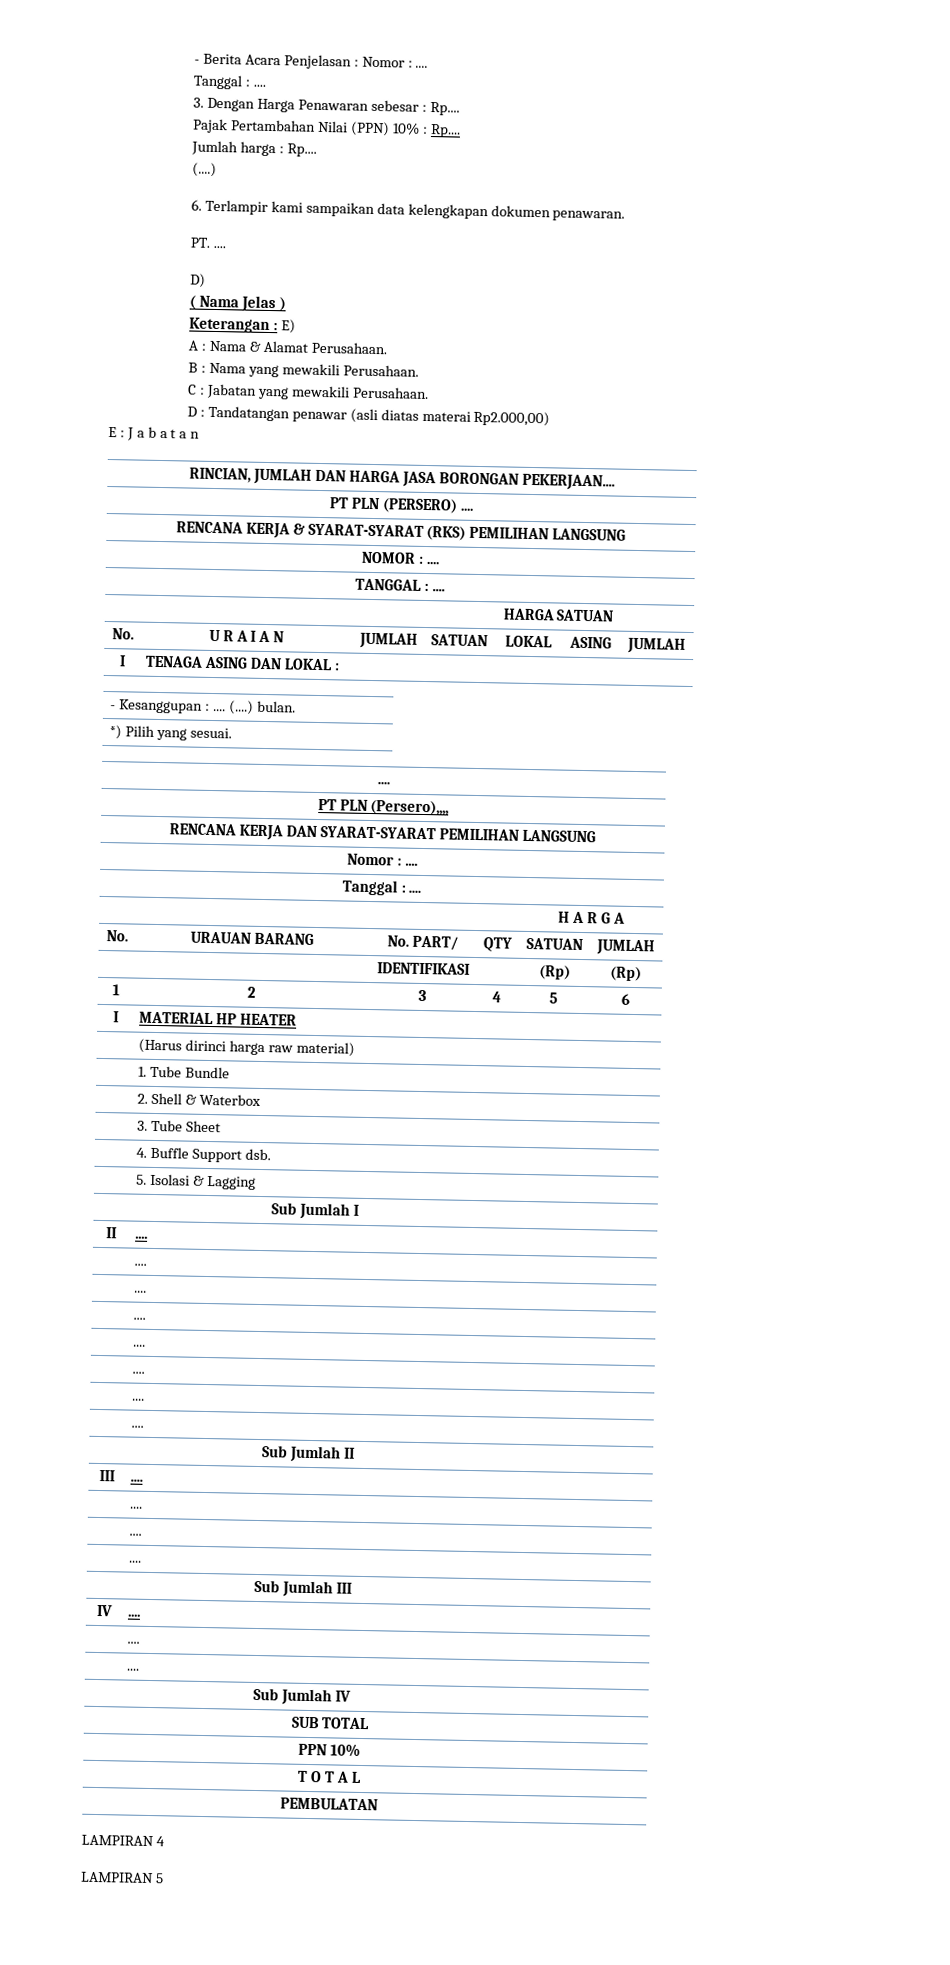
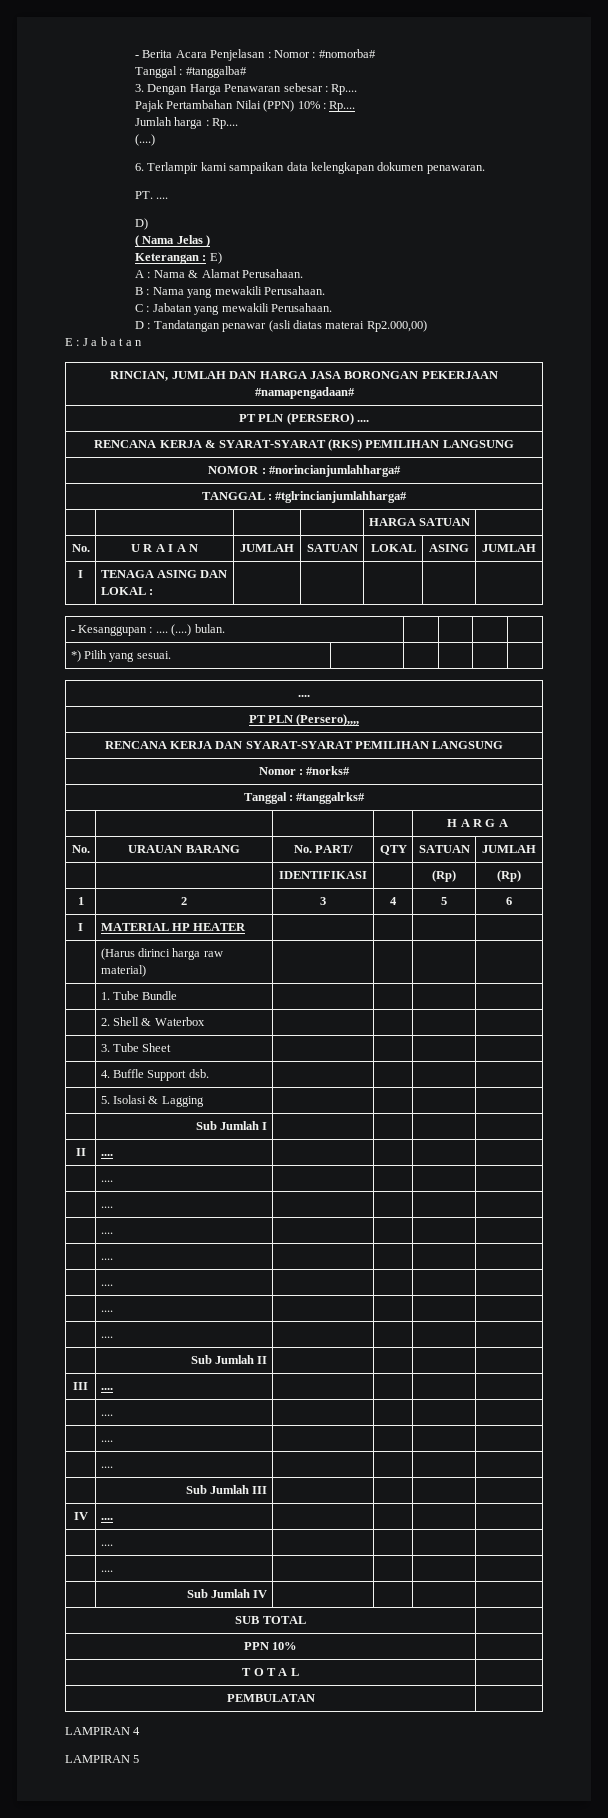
[415,65,429,68] [193,74,266,90] .... // Tanggal : .... -> [318,49,376,58] [134,66,247,78] #nomorba# // Tanggal : #tanggalba#
[521,473,615,491] PEKERJAAN.... -> [421,371,498,379] [254,387,355,399] PEKERJAAN #namapengadaan#
[425,561,439,565] .... -> [268,465,401,477] #norincianjumlahharga#
[431,588,445,592] .... -> [275,491,408,503] #tglrincianjumlahharga#
[404,862,418,866] [341,879,422,896] .... // Tanggal : .... -> [306,766,351,775] [243,792,366,804] #norks# // Tanggal : #tanggalrks#

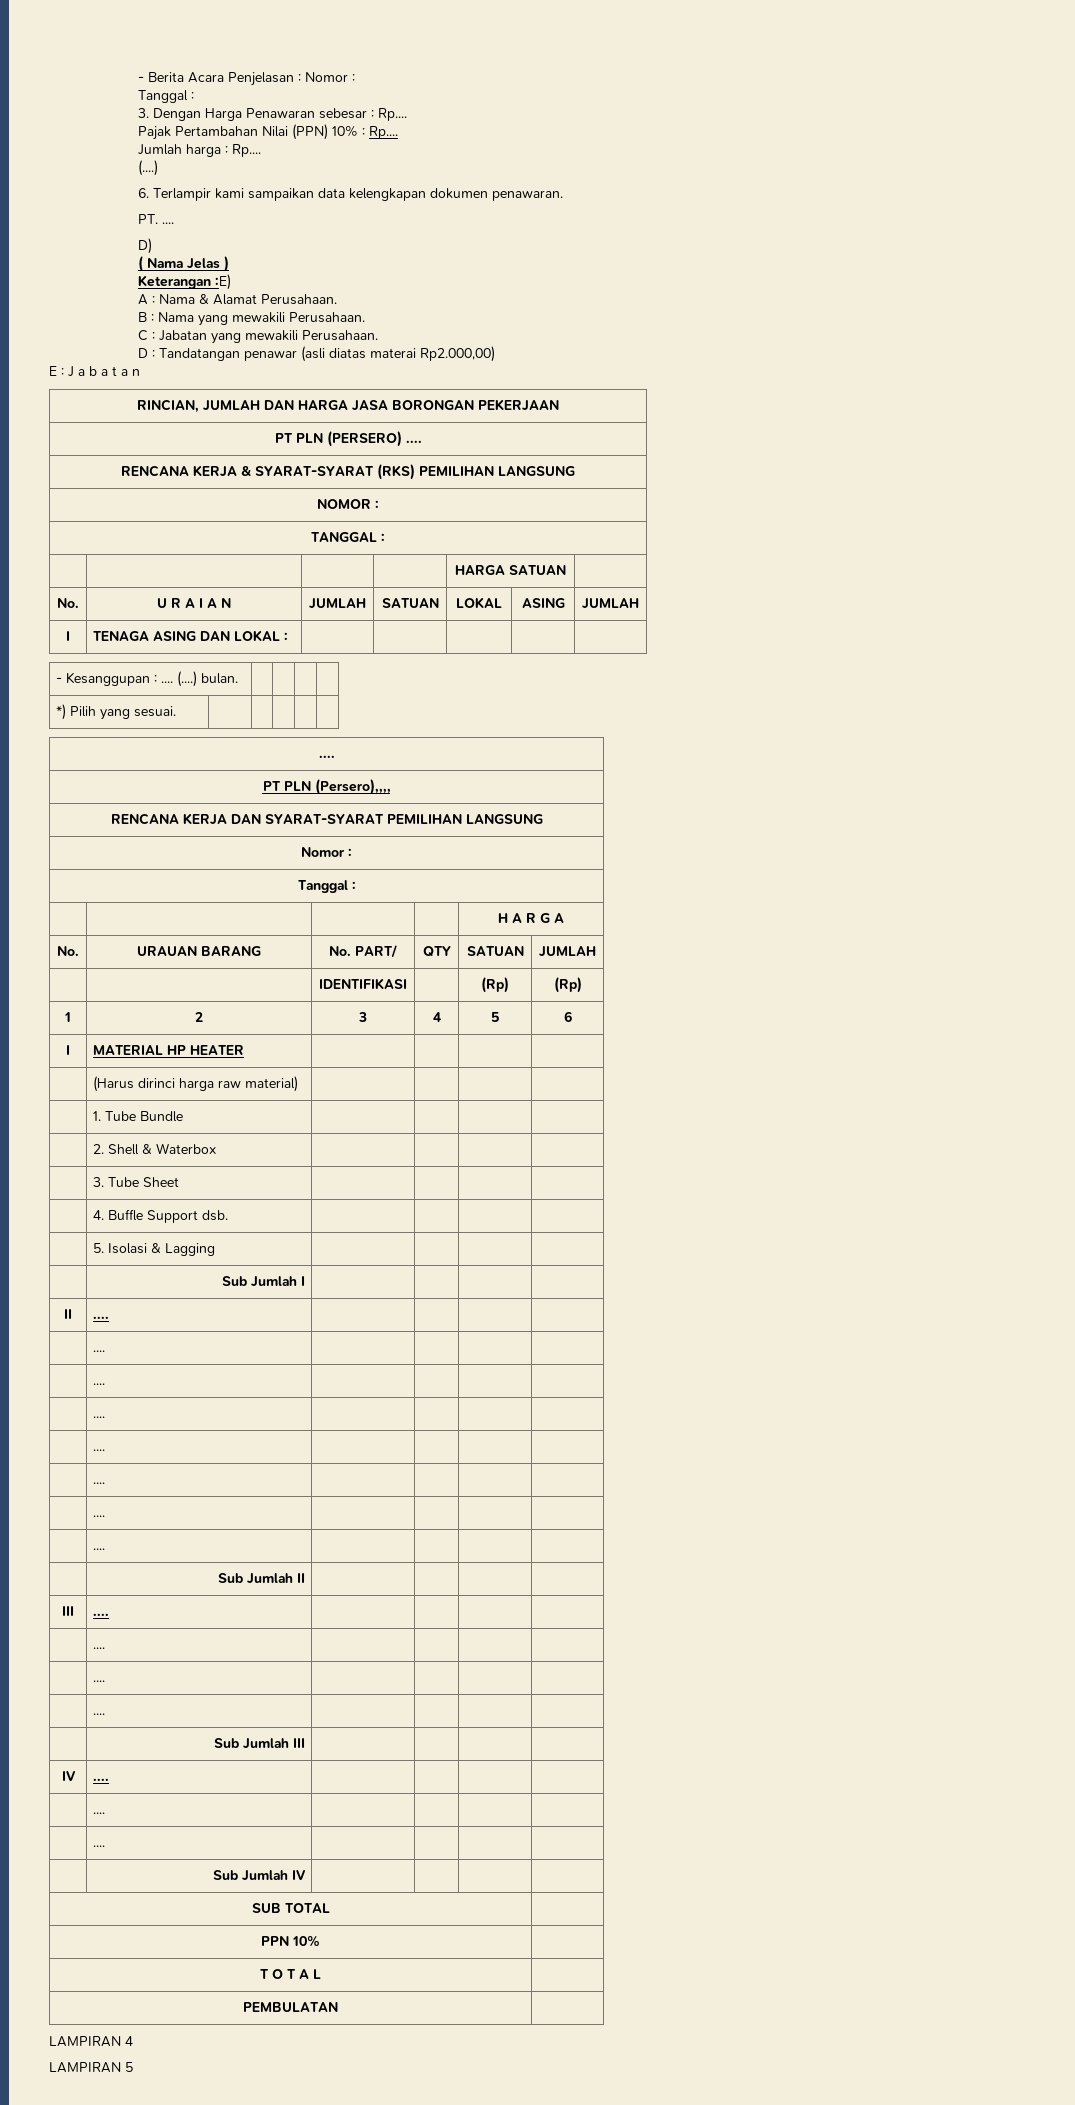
[318,49,376,58] [134,66,247,78] #nomorba# // Tanggal : #tanggalba# -> [138,90,195,103] // Tanggal :
[202,252,222,264] : E) -> [215,274,232,290] :E)
[254,387,355,399] #namapengadaan# -> (559, 405) none
[268,465,401,477] #norincianjumlahharga# -> (379, 504) none
[275,491,408,503] #tglrincianjumlahharga# -> (385, 537) none
[306,766,351,775] [243,792,366,804] #norks# // Tanggal : #tanggalrks# -> [297,880,356,893] // Tanggal :

